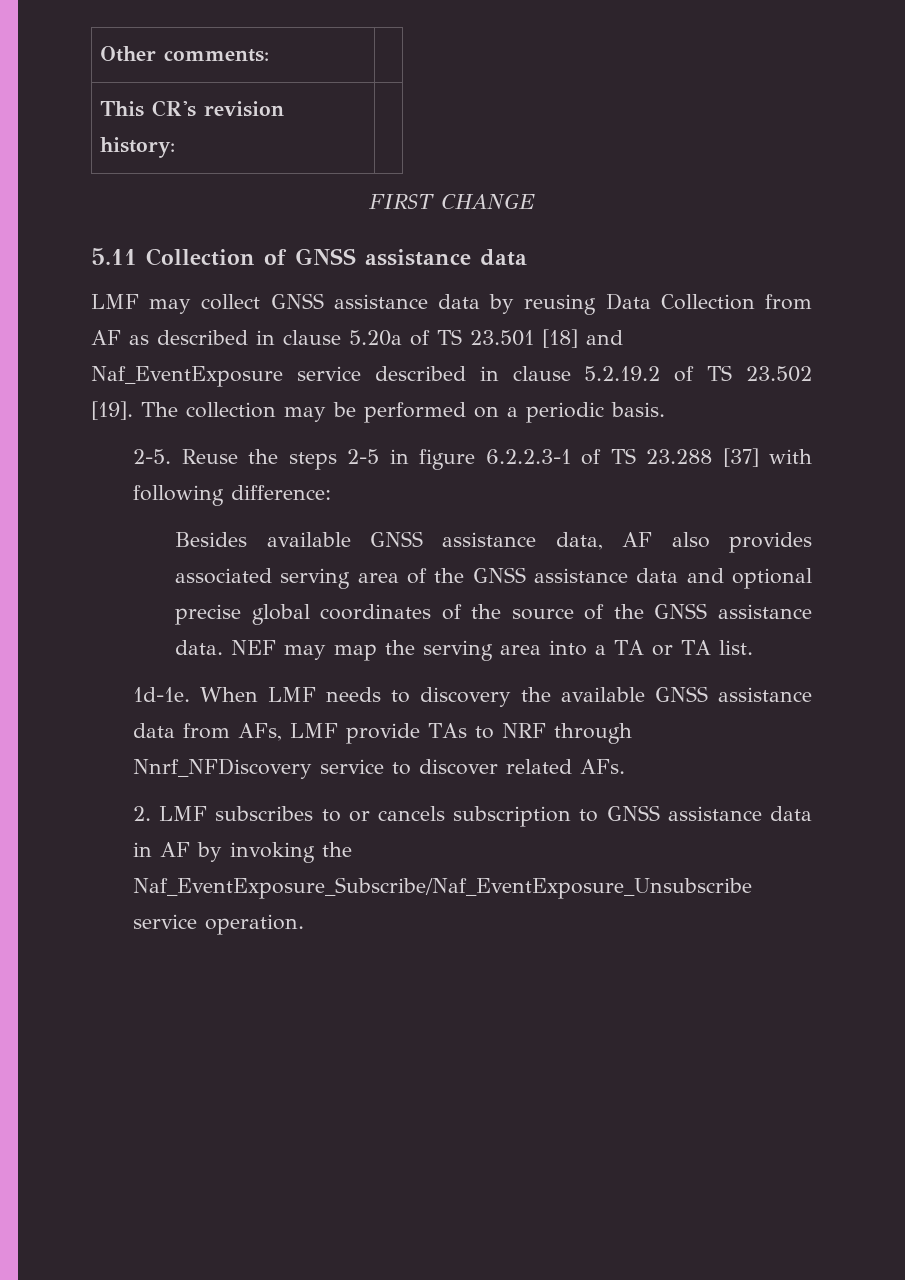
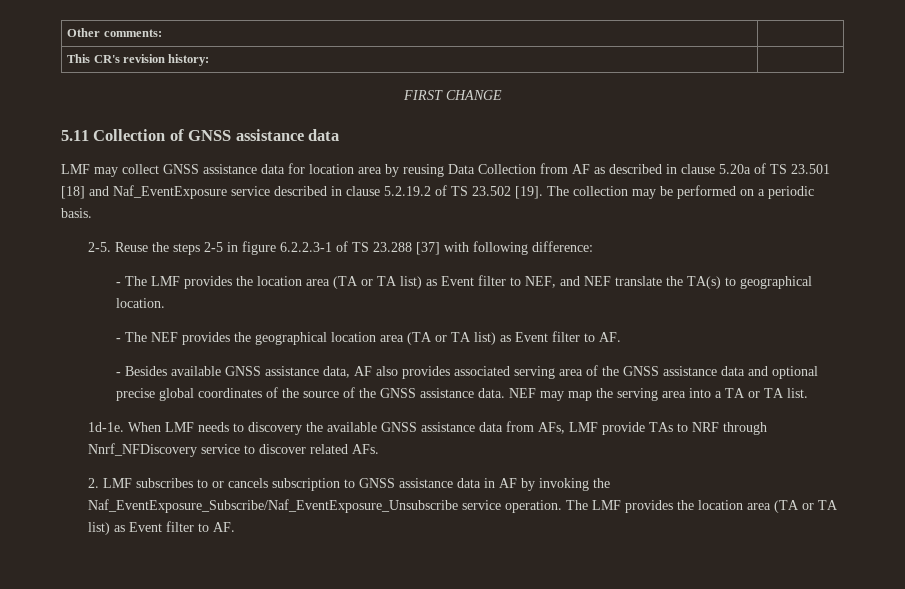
(480, 301) none -> [288,163,382,174] for location area
(332, 492) none -> [115,275,812,289] [115,298,165,308] [115,331,621,345] [115,372,121,376] - The LMF provides the location area (TA or TA list) as Event filter to NEF, and NEF translate the TA(s) to geographical location. // - The NEF provides the geographical location area (TA or TA list) as Event filter to AF. // -
(305, 924) none -> [566,500,839,513] [88,521,236,535] The LMF provides the location area (TA or TA list) as Event filter to AF.

